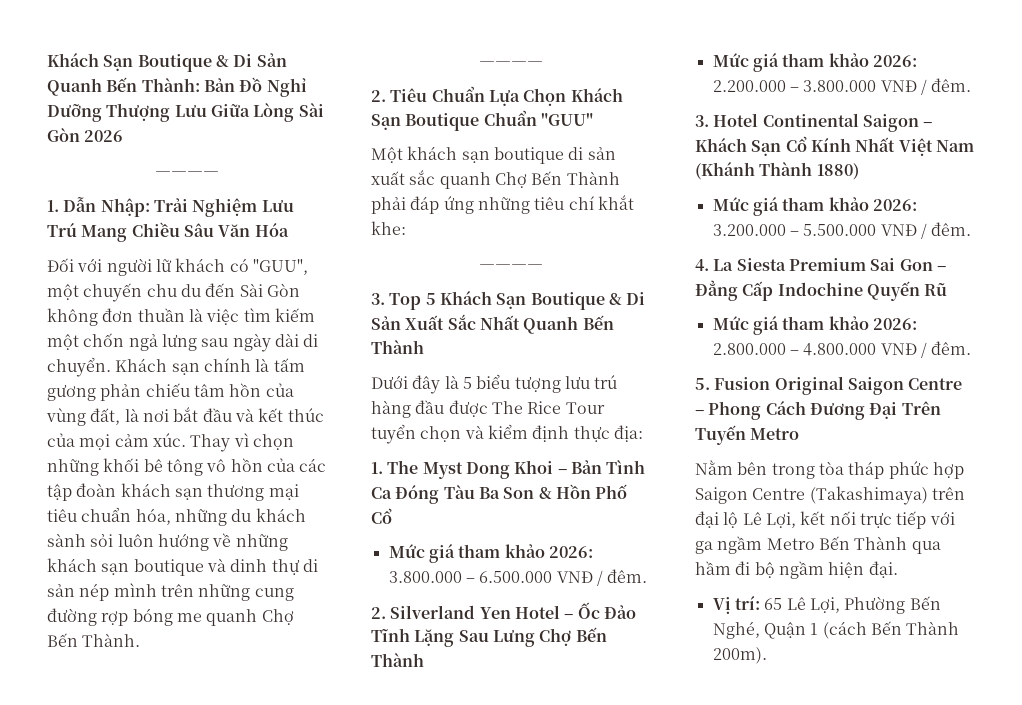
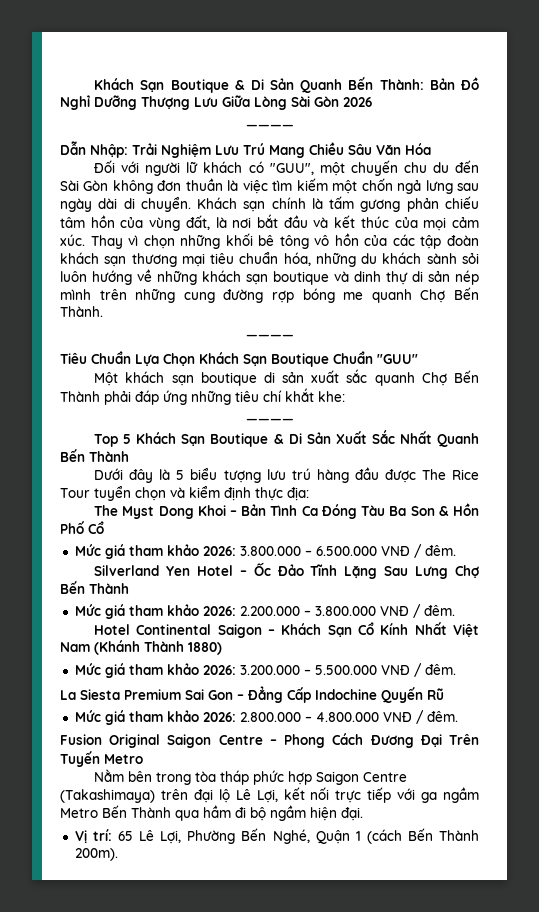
[47,200,59,212] 1. -> (294, 127) none
[371,90,386,102] 2. -> (294, 337) none
[371,293,385,305] 3. -> (294, 421) none
[371,462,383,474] 1. -> (309, 494) none
[371,607,386,619] 2. -> (456, 550) none
[695,115,709,127] 3. -> (455, 610) none
[695,259,709,271] 4. -> (456, 669) none
[695,378,710,390] 5. -> (458, 716) none

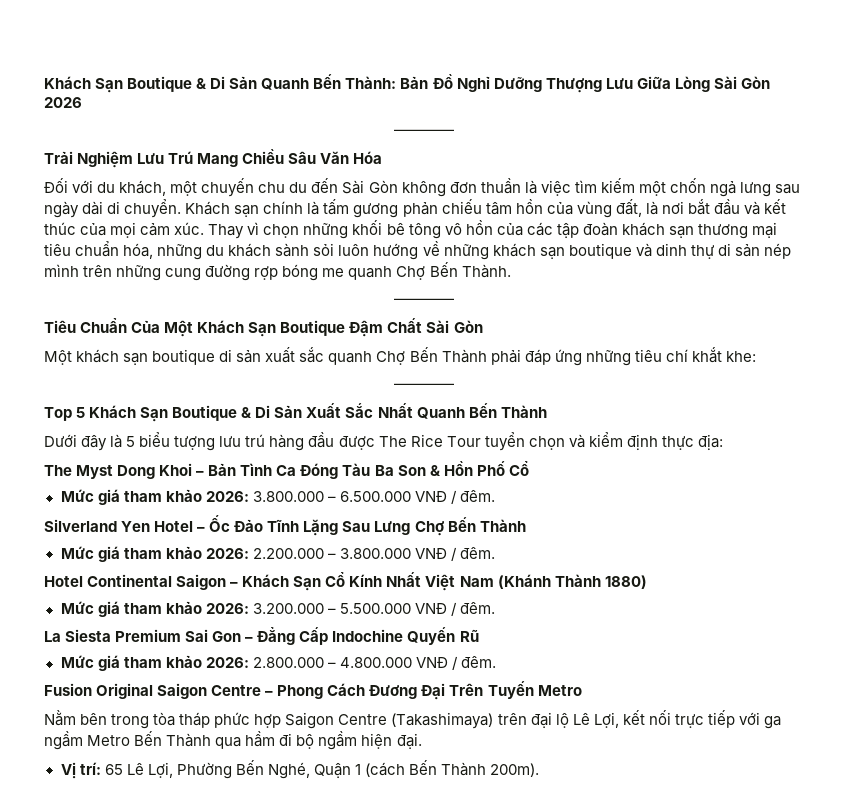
[60,141,128,158] Dẫn Nhập: -> (454, 132) none
[145,161,314,176] người lữ khách có "GUU", -> [97,180,167,196] du khách,
[135,351,418,367] Lựa Chọn Khách Sạn Boutique Chuẩn "GUU" -> [131,318,483,337] Của Một Khách Sạn Boutique Đậm Chất Sài Gòn

